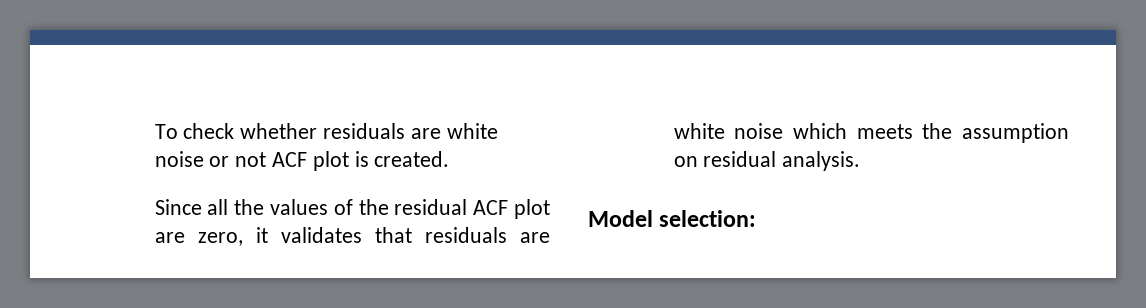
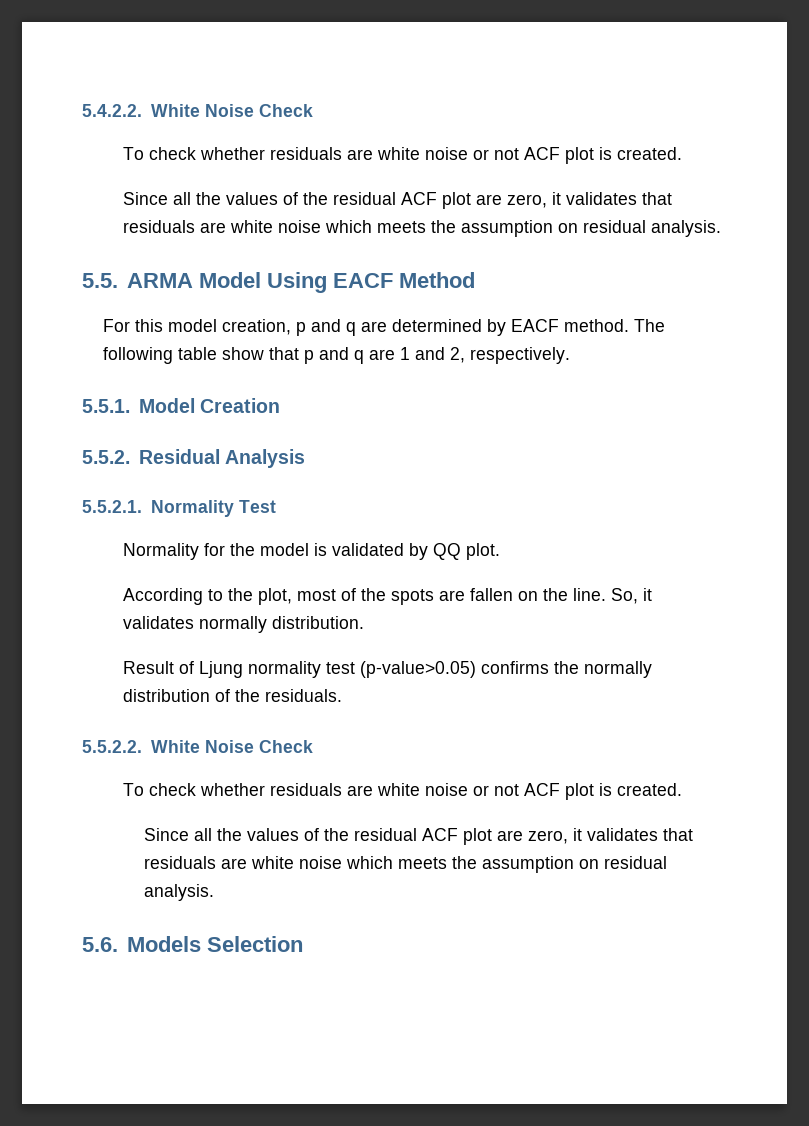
(154, 131) none -> [82,104,313,117] 5.4.2.2. White Noise Check //
[588,210,757,227] Model selection: -> [82,272,475,293] [102,319,665,336] [102,347,570,364] [82,398,281,413] [82,449,306,468] [82,500,276,517] [123,543,501,560] [123,588,653,605] [123,616,365,633] [123,661,653,678] [123,689,343,702] [82,740,313,753] [123,783,683,800] [143,828,693,845] [143,856,667,873] [143,884,214,901] [82,936,303,952] 5.5. ARMA Model Using EACF Method // For this model creation, p and q are determined by EACF method. The following table show that p and q are 1 and 2, respectively. // 5.5.1. Model Creation // 5.5.2. Residual Analysis // 5.5.2.1. Normality Test // Normality for the model is validated by QQ plot. // According to the plot, most of the spots are fallen on the line. So, it validates normally distribution. // Result of Ljung normality test (p-value>0.05) confirms the normally distribution of the residuals. // 5.5.2.2. White Noise Check // To check whether residuals are white noise or not ACF plot is created. // Since all the values of the residual ACF plot are zero, it validates that residuals are white noise which meets the assumption on residual analysis. // 5.6. Models Selection

